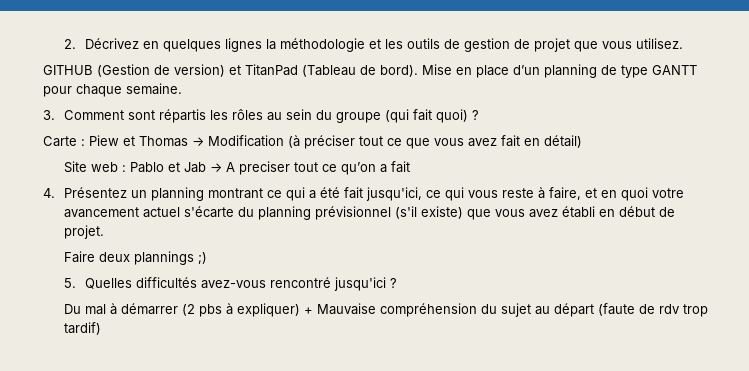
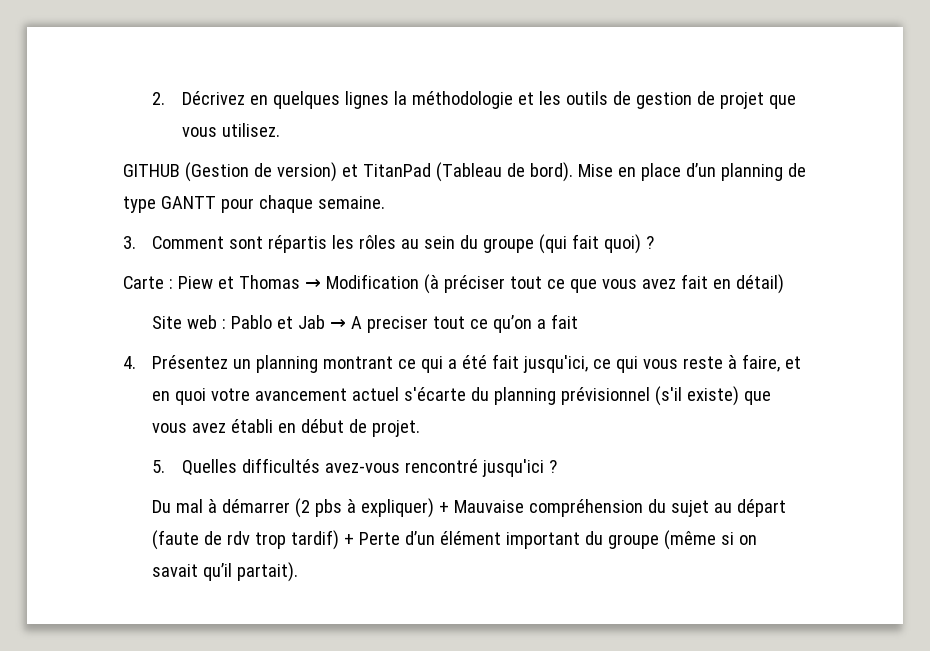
[64,251,208,265] // Faire deux plannings ;) -> (421, 428) none
(102, 328) none -> [344,530,758,550] [152,562,299,582] + Perte d’un élément important du groupe (même si on savait qu’il partait).

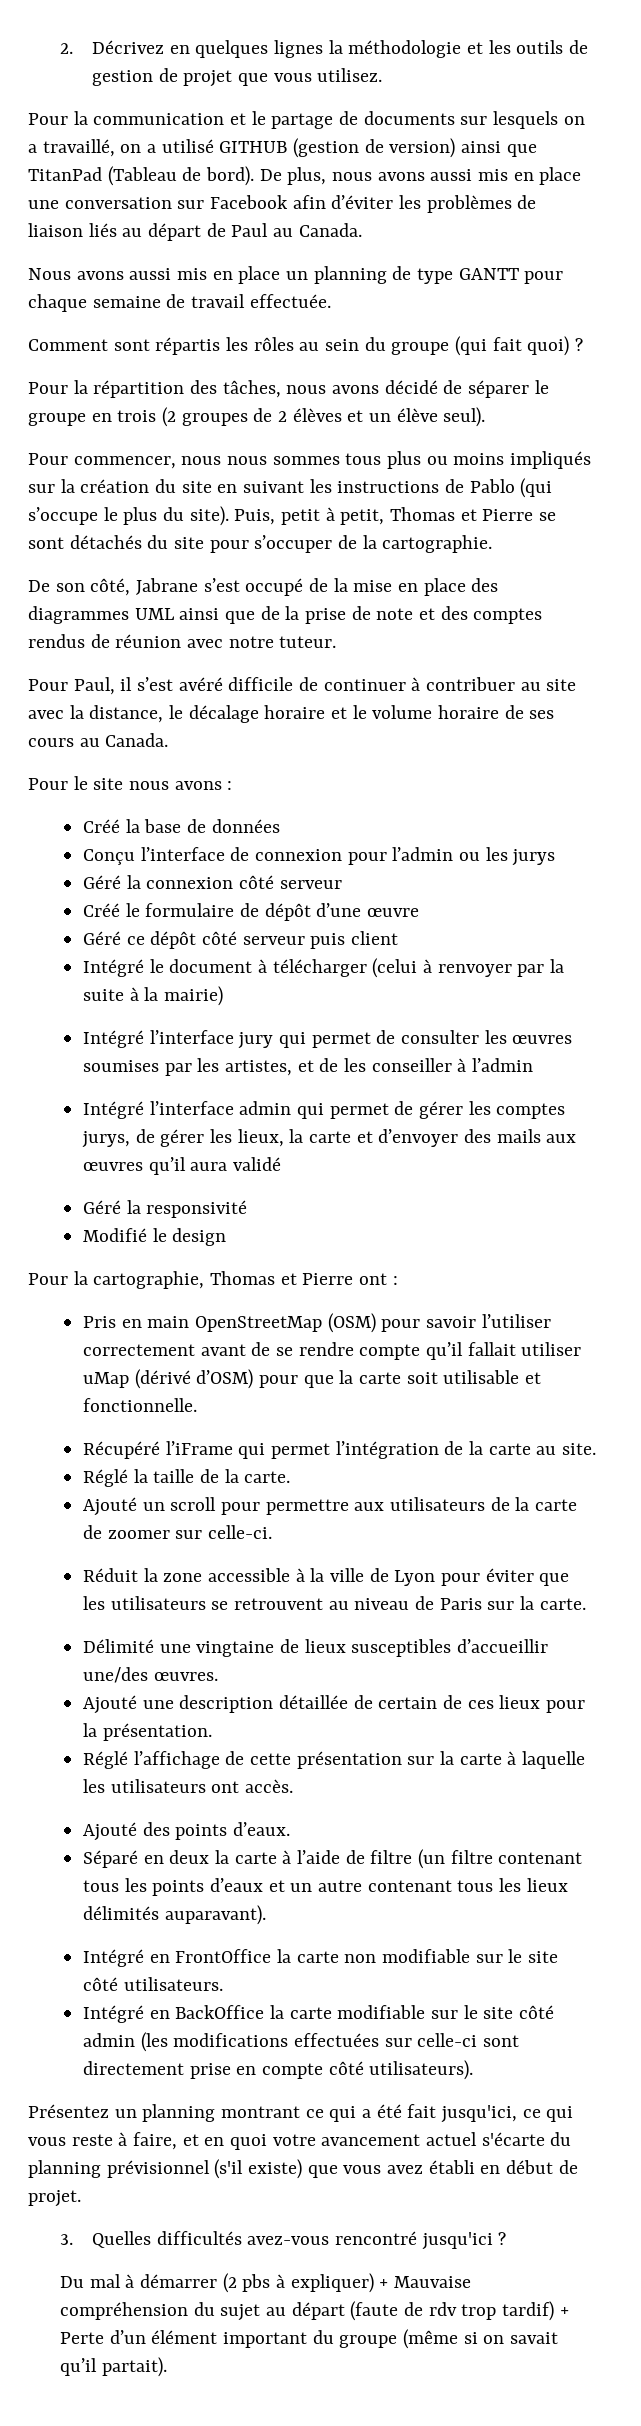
[123,162,716,182] GITHUB (Gestion de version) et TitanPad (Tableau de bord). Mise en place d’un -> [28,111,585,129] [28,138,537,158] [28,166,582,186] [28,195,537,213] [28,223,362,241] [28,266,309,284] Pour la communication et le partage de documents sur lesquels on a travaillé, on a utilisé GITHUB (gestion de version) ainsi que TitanPad (Tableau de bord). De plus, nous avons aussi mis en place une conversation sur Facebook afin d’éviter les problèmes de liaison liés au départ de Paul au Canada. // Nous avons aussi mis en place un
[317,196,385,209] [123,236,136,249] semaine. // 3. -> [92,294,331,308] semaine de travail effectuée. //
[123,274,784,294] [152,314,579,333] [123,356,136,369] Carte : Piew et Thomas → Modification (à préciser tout ce que vous avez fait en détail) // Site web : Pablo et Jab → A preciser tout ce qu’on a fait // 4. -> [28,380,549,398] [28,407,486,427] [28,451,592,469] [28,478,553,498] [28,506,557,526] [28,535,493,553] [28,578,499,596] [28,606,543,624] [28,634,337,648] [28,677,577,695] [28,705,555,723] [28,733,169,747] [28,776,233,790] [83,819,280,833] [83,847,556,866] [83,875,342,889] [83,903,420,921] [83,931,399,949] [83,958,565,978] [83,986,224,1006] [83,1030,573,1049] [83,1058,534,1076] [83,1101,566,1119] [82,1129,577,1148] [83,1157,282,1175] [83,1200,248,1218] [83,1228,227,1246] [28,1271,398,1289] [83,1313,551,1333] [83,1342,582,1360] [83,1369,542,1389] [83,1398,198,1412] [83,1441,597,1459] [83,1469,291,1487] [83,1497,578,1516] [83,1525,273,1539] [83,1568,570,1586] [83,1596,586,1610] [83,1639,549,1657] [83,1667,218,1683] [83,1695,586,1714] [83,1723,212,1741] [83,1751,586,1769] [83,1779,294,1793] [83,1822,291,1841] [83,1849,583,1869] [83,1878,568,1896] [83,1905,266,1925] [83,1949,559,1967] [83,1977,223,1991] [83,2005,555,2023] [83,2032,520,2052] [83,2060,474,2080] Pour la répartition des tâches, nous avons décidé de séparer le groupe en trois (2 groupes de 2 élèves et un élève seul). // Pour commencer, nous nous sommes tous plus ou moins impliqués sur la création du site en suivant les instructions de Pablo (qui s’occupe le plus du site). Puis, petit à petit, Thomas et Pierre se sont détachés du site pour s’occuper de la cartographie. // De son côté, Jabrane s’est occupé de la mise en place des diagrammes UML ainsi que de la prise de note et des comptes rendus de réunion avec notre tuteur. // Pour Paul, il s’est avéré difficile de continuer à contribuer au site avec la distance, le décalage horaire et le volume horaire de ses cours au Canada. // Pour le site nous avons : // Créé la base de données // Conçu l’interface de connexion pour l’admin ou les jurys // Géré la connexion côté serveur // Créé le formulaire de dépôt d’une œuvre // Géré ce dépôt côté serveur puis client // Intégré le document à télécharger (celui à renvoyer par la suite à la mairie) // Intégré l’interface jury qui permet de consulter les œuvres soumises par les artistes, et de les conseiller à l’admin // Intégré l’interface admin qui permet de gérer les comptes jurys, de gérer les lieux, la carte et d’envoyer des mails aux œuvres qu’il aura validé // Géré la responsivité // Modifié le design // Pour la cartographie, Thomas et Pierre ont : // Pris en main OpenStreetMap (OSM) pour savoir l’utiliser correctement avant de se rendre compte qu’il fallait utiliser uMap (dérivé d’OSM) pour que la carte soit utilisable et fonctionnelle. // Récupéré l’iFrame qui permet l’intégration de la carte au site. // Réglé la taille de la carte. // Ajouté un scroll pour permettre aux utilisateurs de la carte de zoomer sur celle-ci. // Réduit la zone accessible à la ville de Lyon pour éviter que les utilisateurs se retrouvent au niveau de Paris sur la carte. // Délimité une vingtaine de lieux susceptibles d’accueillir une/des œuvres. // Ajouté une description détaillée de certain de ces lieux pour la présentation. // Réglé l’affichage de cette présentation sur la carte à laquelle les utilisateurs ont accès. // Ajouté des points d’eaux. // Séparé en deux la carte à l’aide de filtre (un filtre contenant tous les points d’eaux et un autre contenant tous les lieux délimités auparavant). // Intégré en FrontOffice la carte non modifiable sur le site côté utilisateurs. // Intégré en BackOffice la carte modifiable sur le site côté admin (les modifications effectuées sur celle-ci sont directement prise en compte côté utilisateurs). //
[152,460,166,473] 5. -> [59,2234,73,2245] 3.

